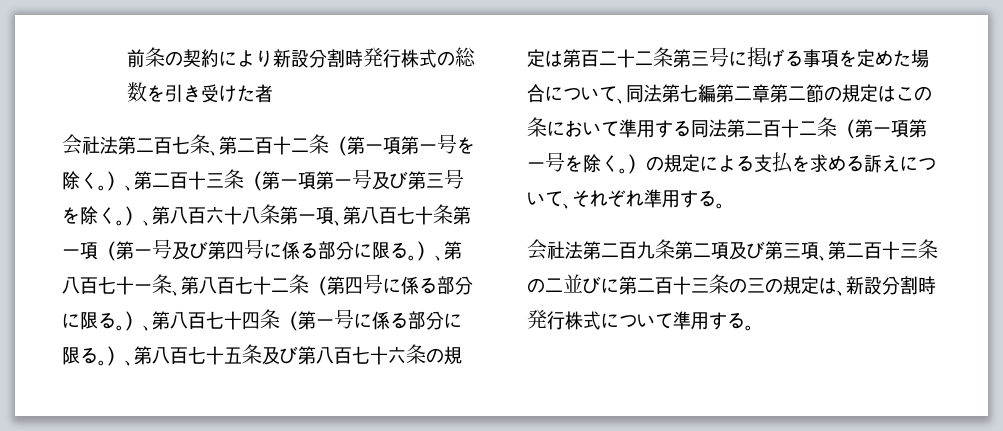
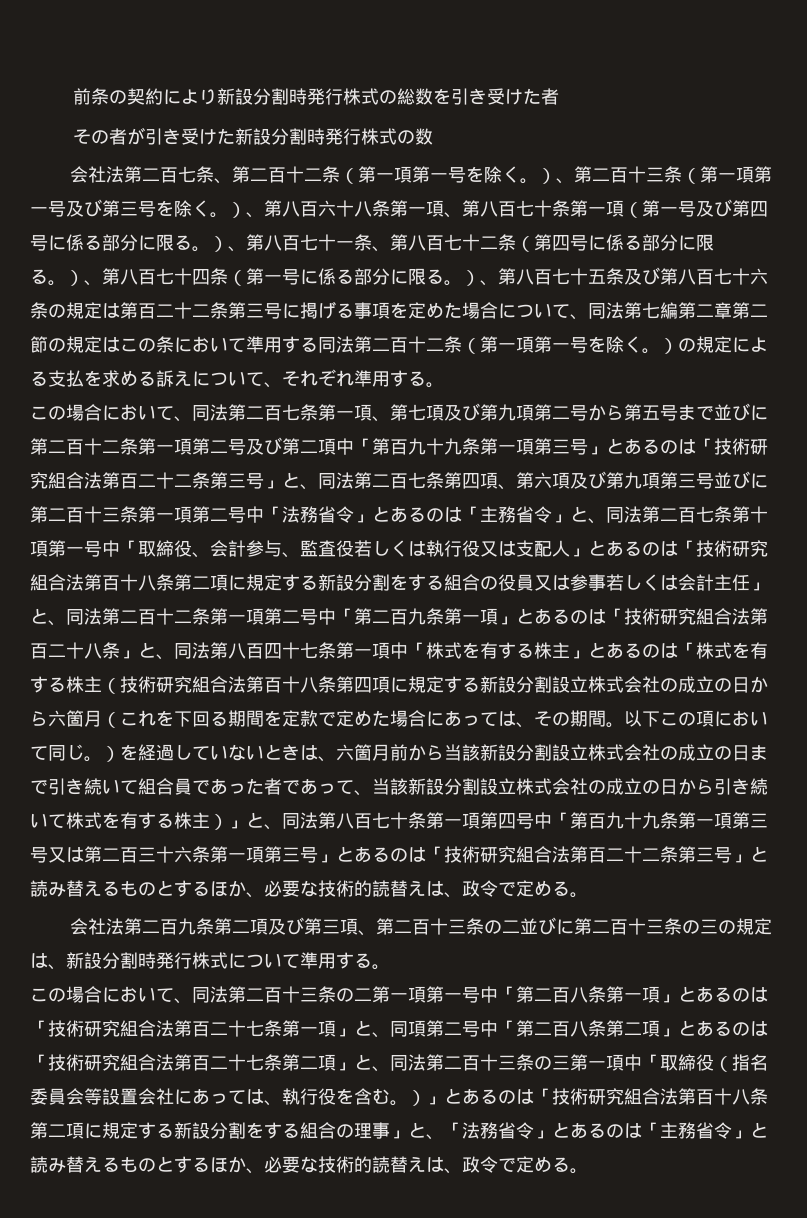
(273, 93) none -> [73,127,434,145] // その者が引き受けた新設分割時発行株式の数
(725, 206) none -> [30,403,768,422] [30,437,768,455] [30,471,768,490] [30,506,768,524] [30,540,768,558] [30,574,768,591] [30,608,768,626] [30,642,768,660] [30,676,768,694] [30,710,768,728] [30,744,768,762] [30,778,768,796] [30,812,768,830] [30,846,768,863] [30,880,588,898] // この場合において、同法第二百七条第一項、第七項及び第九項第二号から第五号まで並びに第二百十二条第一項第二号及び第二項中「第百九十九条第一項第三号」とあるのは「技術研究組合法第百二十二条第三号」と、同法第二百七条第四項、第六項及び第九項第三号並びに第二百十三条第一項第二号中「法務省令」とあるのは「主務省令」と、同法第二百七条第十項第一号中「取締役、会計参与、監査役若しくは執行役又は支配人」とあるのは「技術研究組合法第百十八条第二項に規定する新設分割をする組合の役員又は参事若しくは会計主任」と、同法第二百十二条第一項第二号中「第二百九条第一項」とあるのは「技術研究組合法第百二十八条」と、同法第八百四十七条第一項中「株式を有する株主」とあるのは「株式を有する株主（技術研究組合法第百十八条第四項に規定する新設分割設立株式会社の成立の日から六箇月（これを下回る期間を定款で定めた場合にあっては、その期間。以下この項において同じ。）を経過していないときは、六箇月前から当該新設分割設立株式会社の成立の日まで引き続いて組合員であった者であって、当該新設分割設立株式会社の成立の日から引き続いて株式を有する株主）」と、同法第八百七十条第一項第四号中「第百九十九条第一項第三号又は第二百三十六条第一項第三号」とあるのは「技術研究組合法第百二十二条第三号」と読み替えるものとするほか、必要な技術的読替えは、政令で定める。
(754, 328) none -> [30,986,768,1004] [30,1020,768,1038] [30,1054,768,1072] [30,1088,768,1106] [30,1122,768,1140] [30,1156,588,1174] // この場合において、同法第二百十三条の二第一項第一号中「第二百八条第一項」とあるのは「技術研究組合法第百二十七条第一項」と、同項第二号中「第二百八条第二項」とあるのは「技術研究組合法第百二十七条第二項」と、同法第二百十三条の三第一項中「取締役（指名委員会等設置会社にあっては、執行役を含む。）」とあるのは「技術研究組合法第百十八条第二項に規定する新設分割をする組合の理事」と、「法務省令」とあるのは「主務省令」と読み替えるものとするほか、必要な技術的読替えは、政令で定める。

